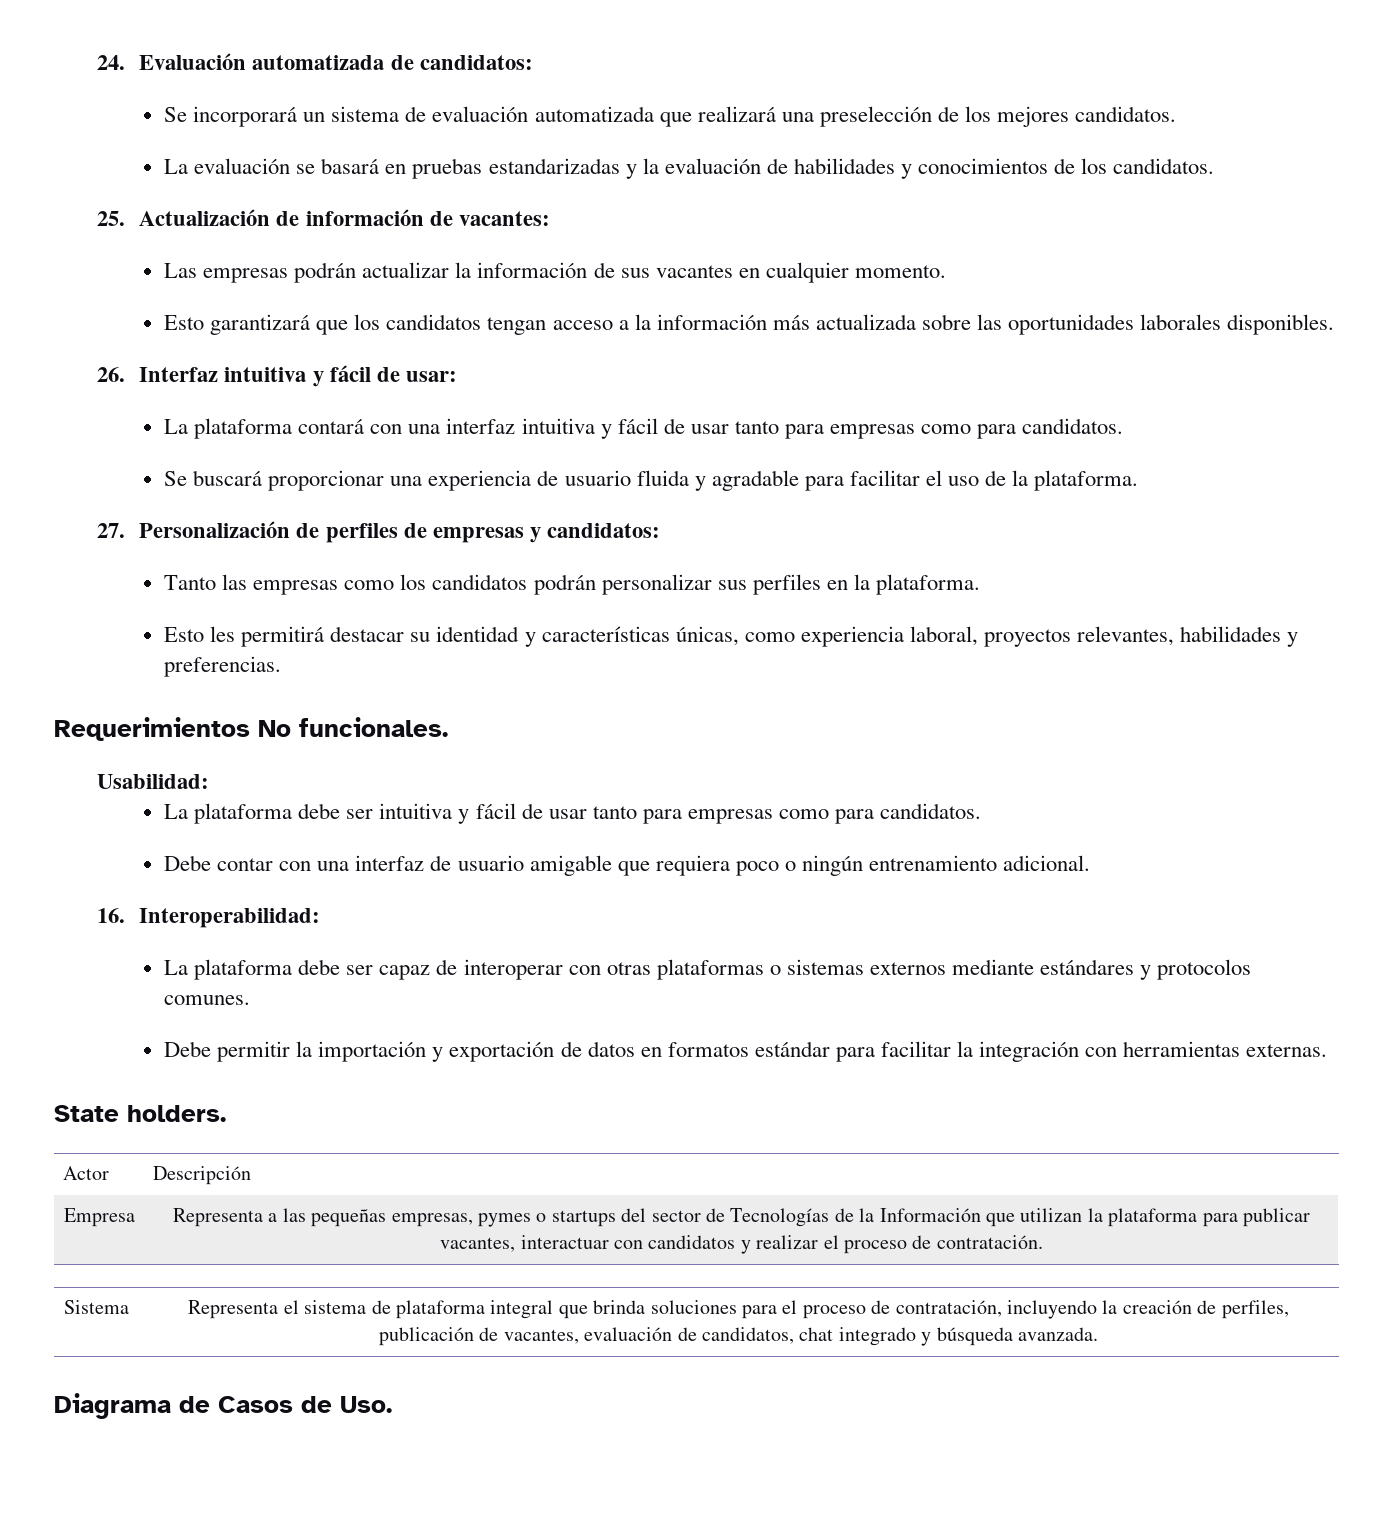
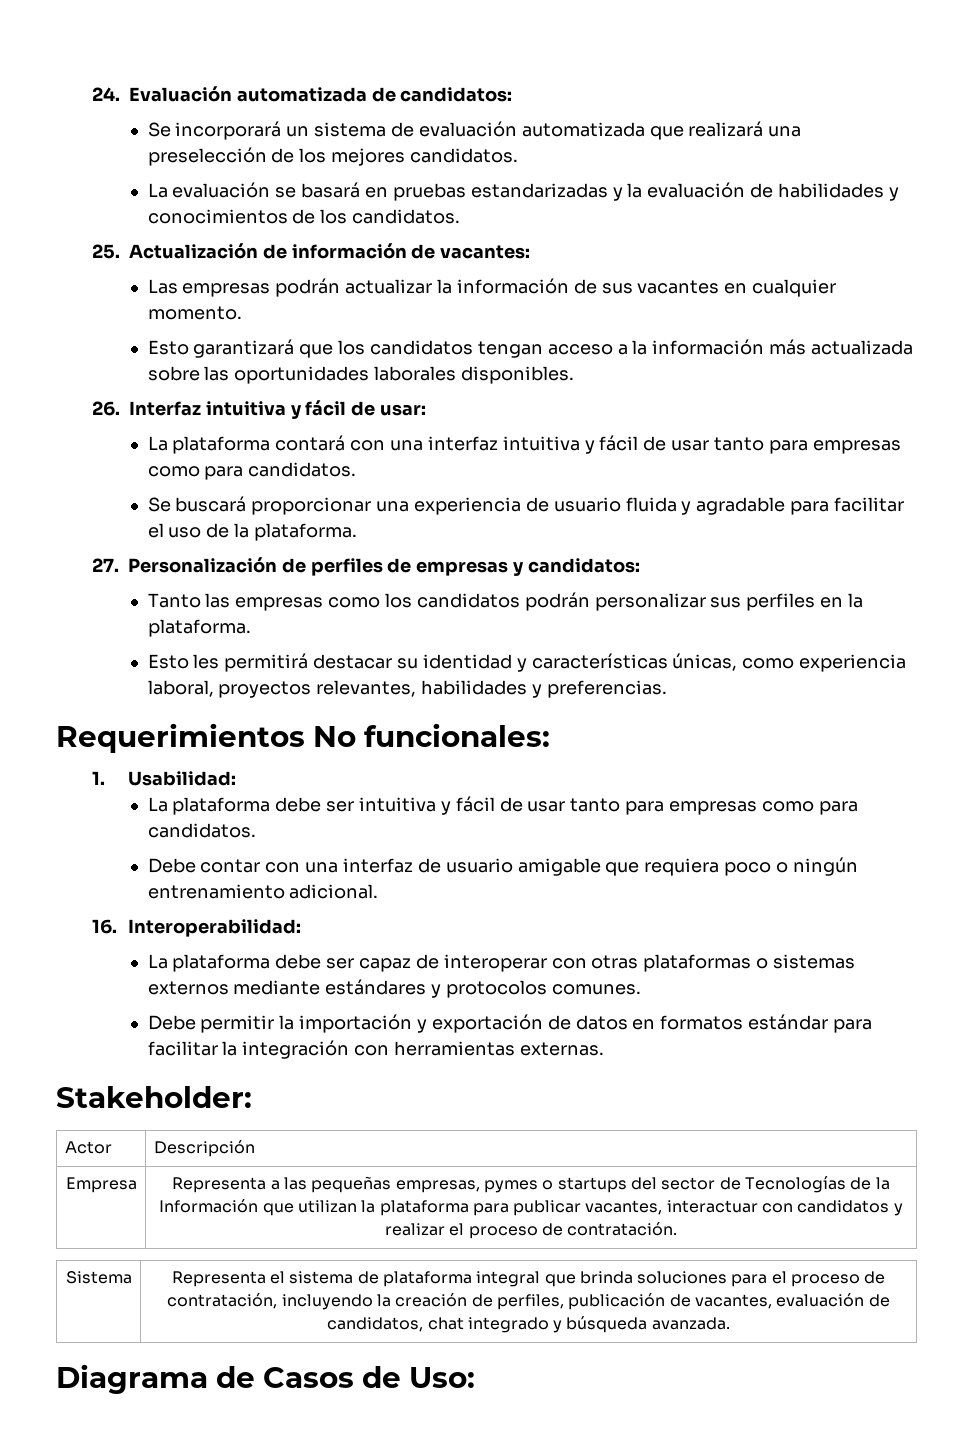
[299,717,448,737] funcionales. // -> [364,723,550,747] [91,771,105,785] funcionales: // 1.
[54,1105,226,1122] State holders. -> [56,1086,252,1108] Stakeholder:
[340,1396,392,1413] Uso. -> [409,1367,475,1388] Uso:

